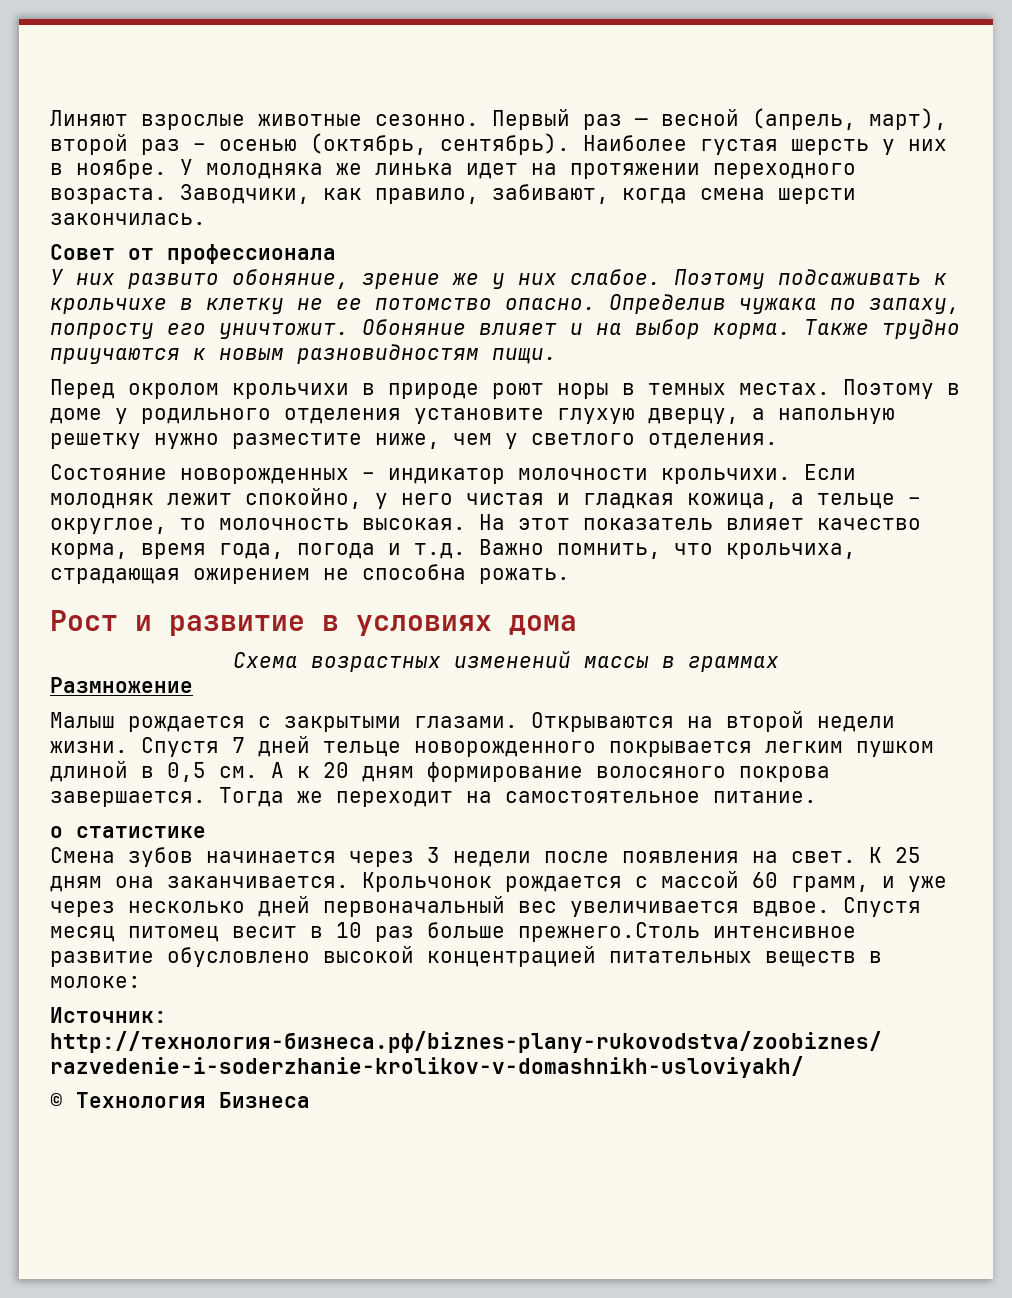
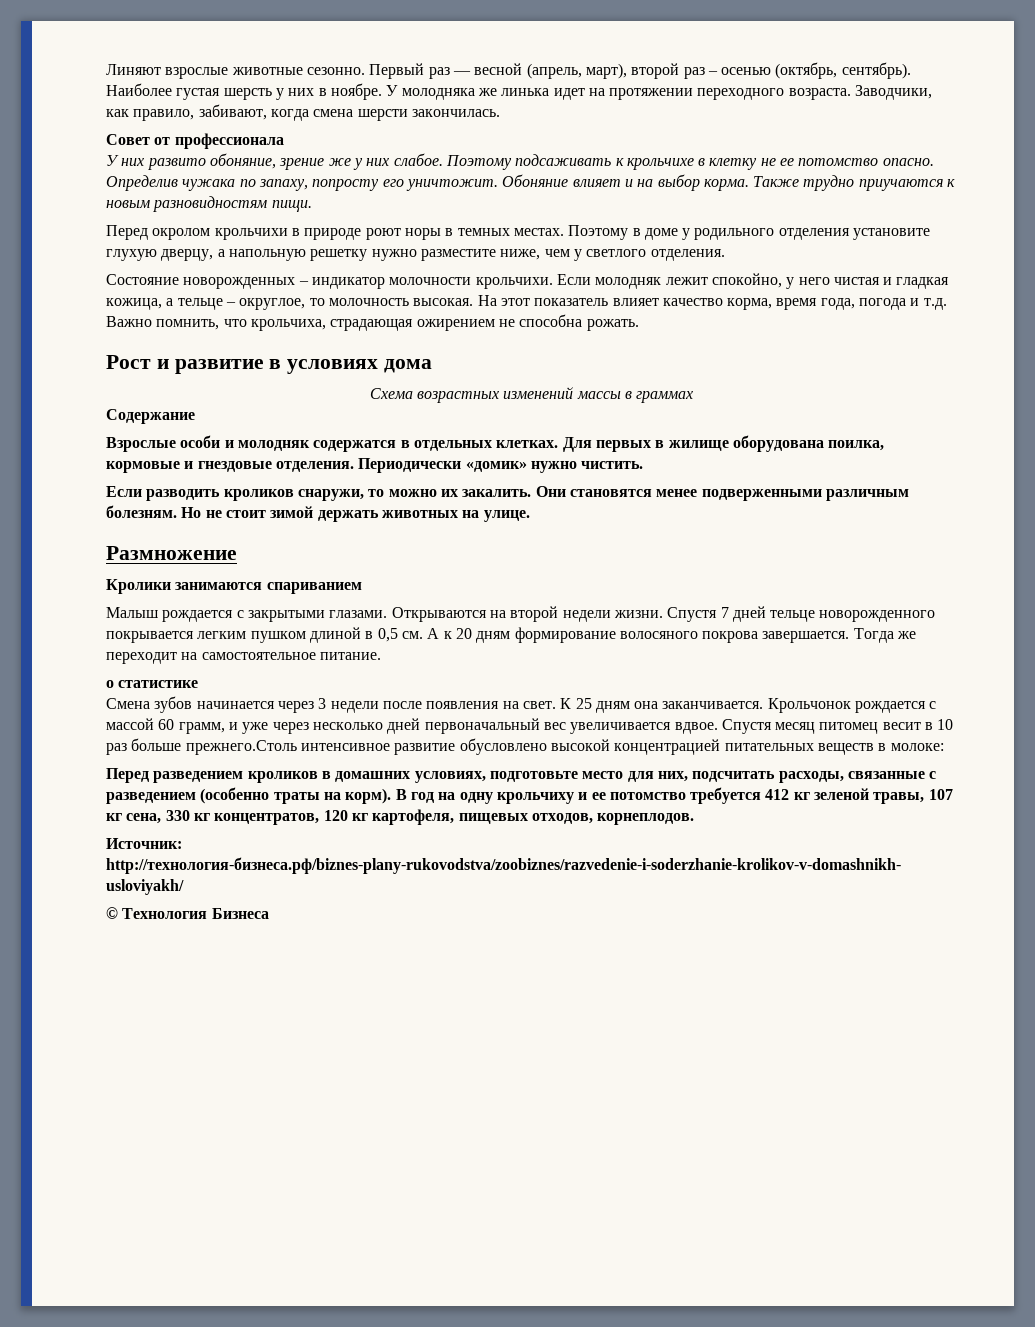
[50,677,193,693] Размножение -> [106,409,195,424] [106,435,885,452] [106,458,644,473] [106,486,909,501] [106,505,530,522] [106,546,237,560] [106,579,362,594] Содержание // Взрослые особи и молодняк содержатся в отдельных клетках. Для первых в жилище оборудована поилка, кормовые и гнездовые отделения. Периодически «домик» нужно чистить. // Если разводить кроликов снаружи, то можно их закалить. Они становятся менее подверженными различным болезням. Но не стоит зимой держать животных на улице. // Размножение // Кролики занимаются спариванием
(141, 982) none -> [106,768,937,783] [106,787,953,804] [106,809,695,825] // Перед разведением кроликов в домашних условиях, подготовьте место для них, подсчитать расходы, связанные с разведением (особенно траты на корм). В год на одну крольчиху и ее потомство требуется 412 кг зеленой травы, 107 кг сена, 330 кг концентратов, 120 кг картофеля, пищевых отходов, корнеплодов.

